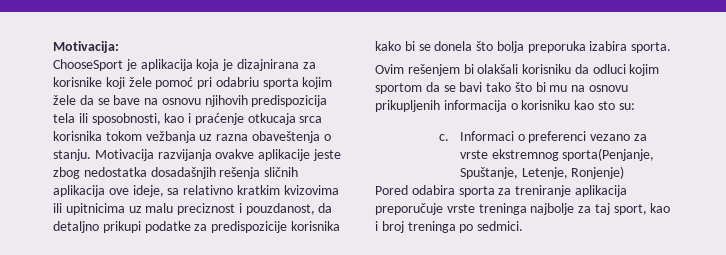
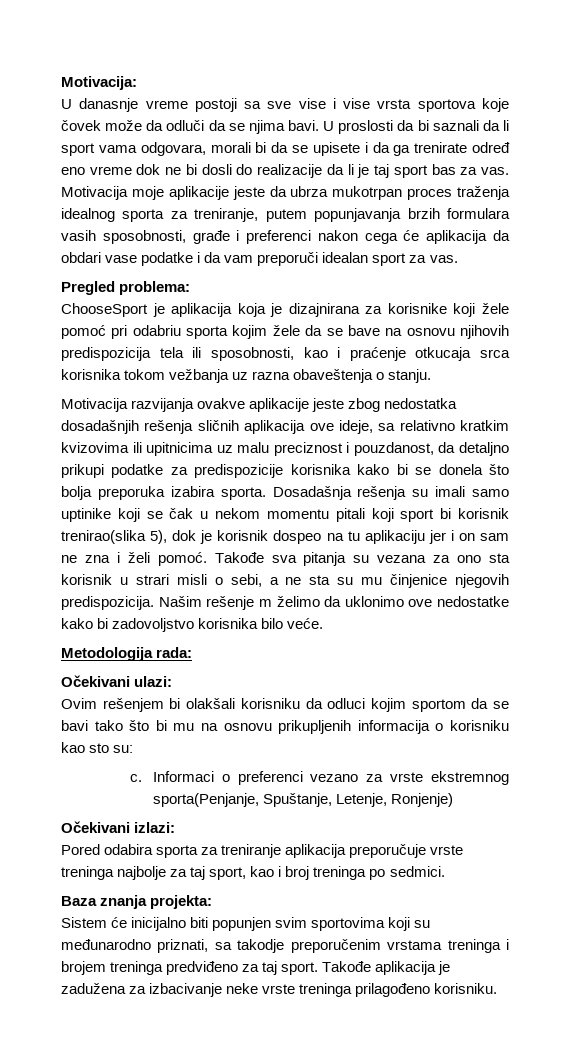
(119, 47) none -> [61,98,509,112] [61,120,510,134] [61,142,510,156] [61,164,510,178] [61,186,510,200] [61,208,511,222] [61,230,510,244] [61,252,458,266] [61,281,191,295] // U danasnje vreme postoji sa sve vise i vise vrsta sportova koje čovek može da odluči da se njima bavi. U proslosti da bi saznali da li sport vama odgovara, morali bi da se upisete i da ga trenirate određ eno vreme dok ne bi dosli do realizacije da li je taj sport bas za vas. Motivacija moje aplikacije jeste da ubrza mukotrpan proces traženja idealnog sporta za treniranje, putem popunjavanja brzih formulara vasih sposobnosti, građe i preferenci nakon cega će aplikacija da obdari vase podatke i da vam preporuči idealan sport za vas. // Pregled problema:
(91, 155) none -> (432, 376) //
(672, 47) none -> [272,486,509,500] [61,508,509,522] [61,530,509,544] [61,552,511,566] [61,574,509,588] [61,596,509,610] [61,618,324,632] [61,647,193,661] [61,675,173,687] Dosadašnja rešenja su imali samo uptinike koji se čak u nekom momentu pitali koji sport bi korisnik trenirao(slika 5), dok je korisnik dospeo na tu aplikaciju jer i on sam ne zna i želi pomoć. Takođe sva pitanja su vezana za ono sta korisnik u strari misli o sebi, a ne sta su mu činjenice njegovih predispozicija. Našim rešenje m želimo da uklonimo ove nedostatke kako bi zadovoljstvo korisnika bilo veće. // Metodologija rada: // Očekivani ulazi:
(625, 172) none -> [61,821,176,833] // Očekivani izlazi:
(524, 226) none -> [61,895,213,909] [61,917,431,931] [61,939,510,953] [61,961,451,975] [61,983,498,997] // Baza znanja projekta: // Sistem će inicijalno biti popunjen svim sportovima koji su međunarodno priznati, sa takodje preporučenim vrstama treninga i brojem treninga predviđeno za taj sport. Takođe aplikacija je zadužena za izbacivanje neke vrste treninga prilagođeno korisniku.

